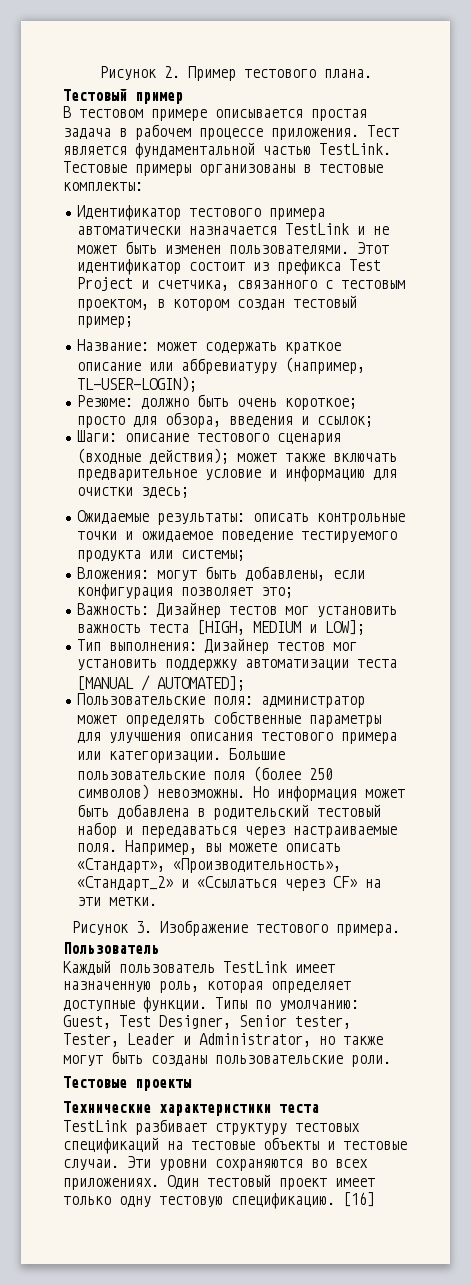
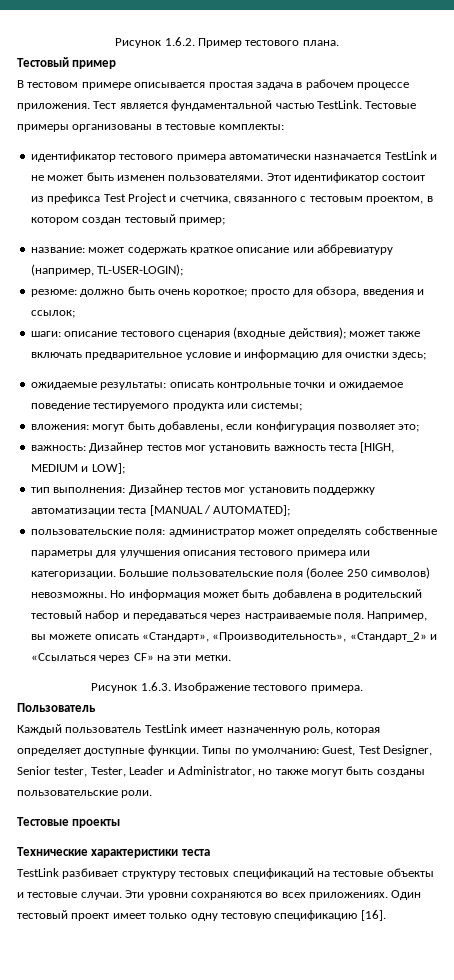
[99,66,180,81] Рисунок 2. -> [115,37,195,48] Рисунок 1.6.2.
[76,205,181,221] Идентификатор -> [30,151,116,162] идентификатор
[76,339,149,351] Название: -> [30,247,85,253] название:
[76,395,133,407] Резюме: -> [30,289,77,297] резюме:
[76,430,117,442] Шаги: -> [30,331,61,337] шаги:
[76,510,149,524] Ожидаемые -> [30,382,97,390] ожидаемые
[76,567,149,579] Вложения: -> [30,424,89,430] вложения:
[76,603,149,615] Важность: -> [30,445,86,451] важность:
[76,639,101,651] Тип -> [30,487,50,493] тип
[76,693,205,705] Пользовательские -> [30,529,132,535] пользовательские
[135,921,152,933] 3. -> [140,682,171,691] 1.6.3.
[231,1192,375,1209] спецификацию. [16] -> [274,910,386,921] спецификацию [16].

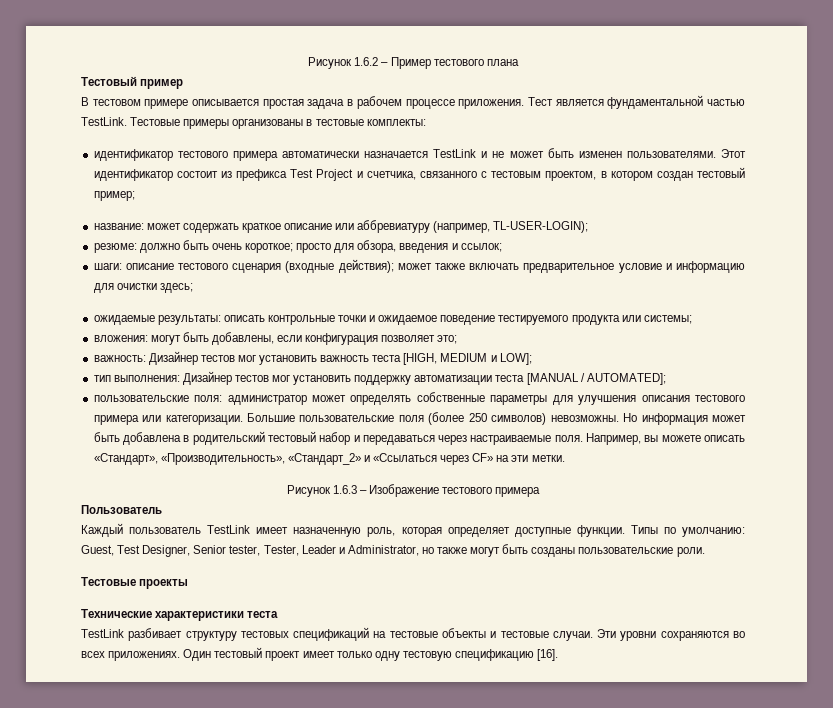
[115,37,195,48] Рисунок 1.6.2. -> [308,57,389,69] Рисунок 1.6.2 –
[302,40,339,46] плана. -> [486,59,519,66] плана
[140,682,171,691] 1.6.3. -> [332,485,367,494] 1.6.3 –
[310,685,363,693] примера. -> [495,487,541,497] примера

